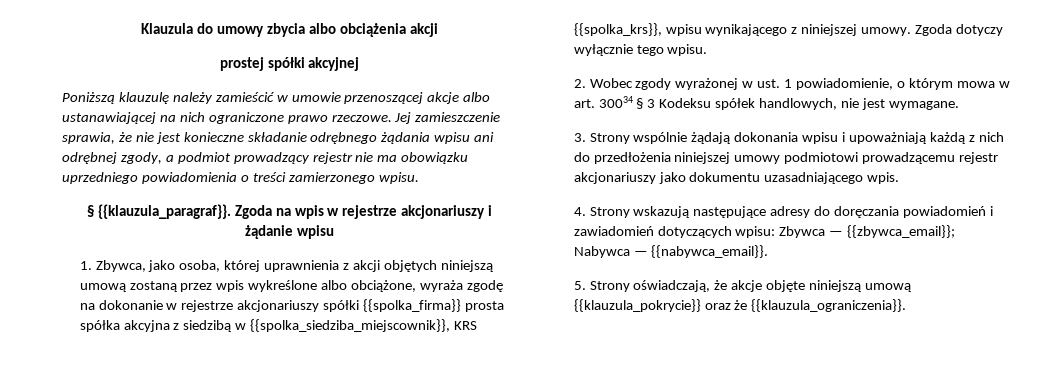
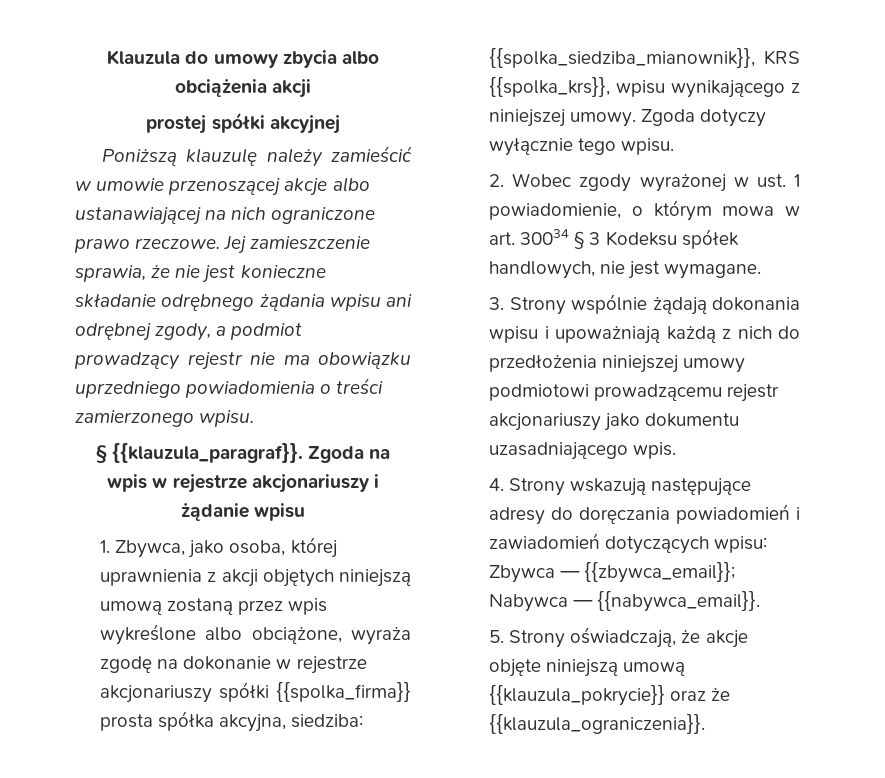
[123,319,451,332] akcyjna z siedzibą w {{spolka_siedziba_miejscownik}}, -> [219,714,364,732] [489,48,756,68] akcyjna, siedziba: {{spolka_siedziba_mianownik}},

